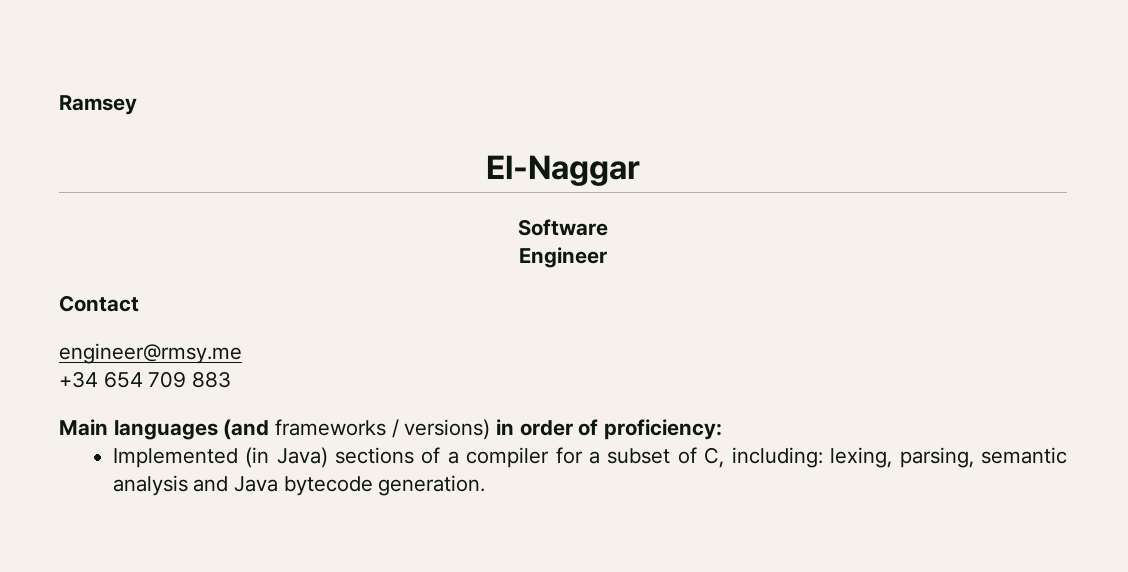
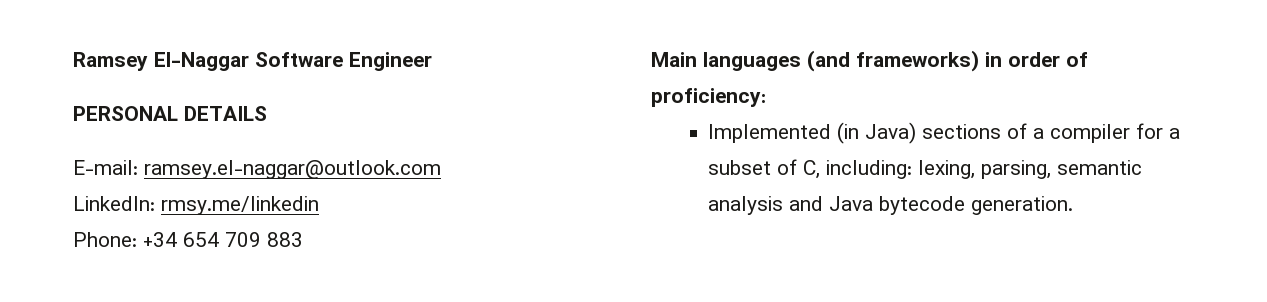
(137, 105) // -> (148, 61) none
(640, 170) // -> (249, 61) none
(608, 227) // -> (343, 59) none
[59,295,139,312] [59,343,242,364] Contact // engineer@rmsy.me // -> [73,106,267,121] [73,160,441,179] [73,196,319,215] [73,232,137,247] PERSONAL DETAILS // E-mail: ramsey.el-naggar@outlook.com // LinkedIn: rmsy.me/linkedin // Phone:
[275,419,491,440] frameworks / versions) -> [856,50,979,72] frameworks)

